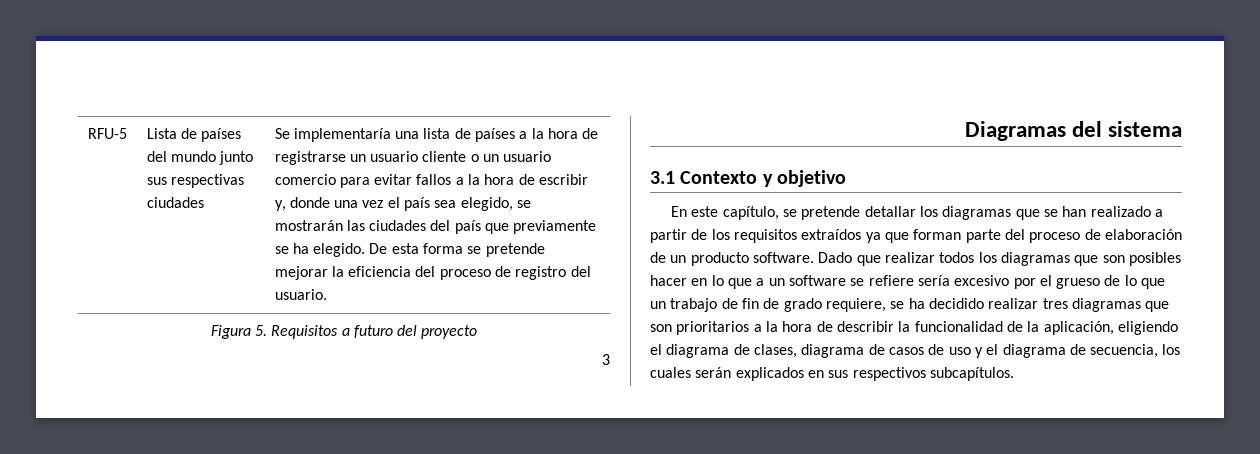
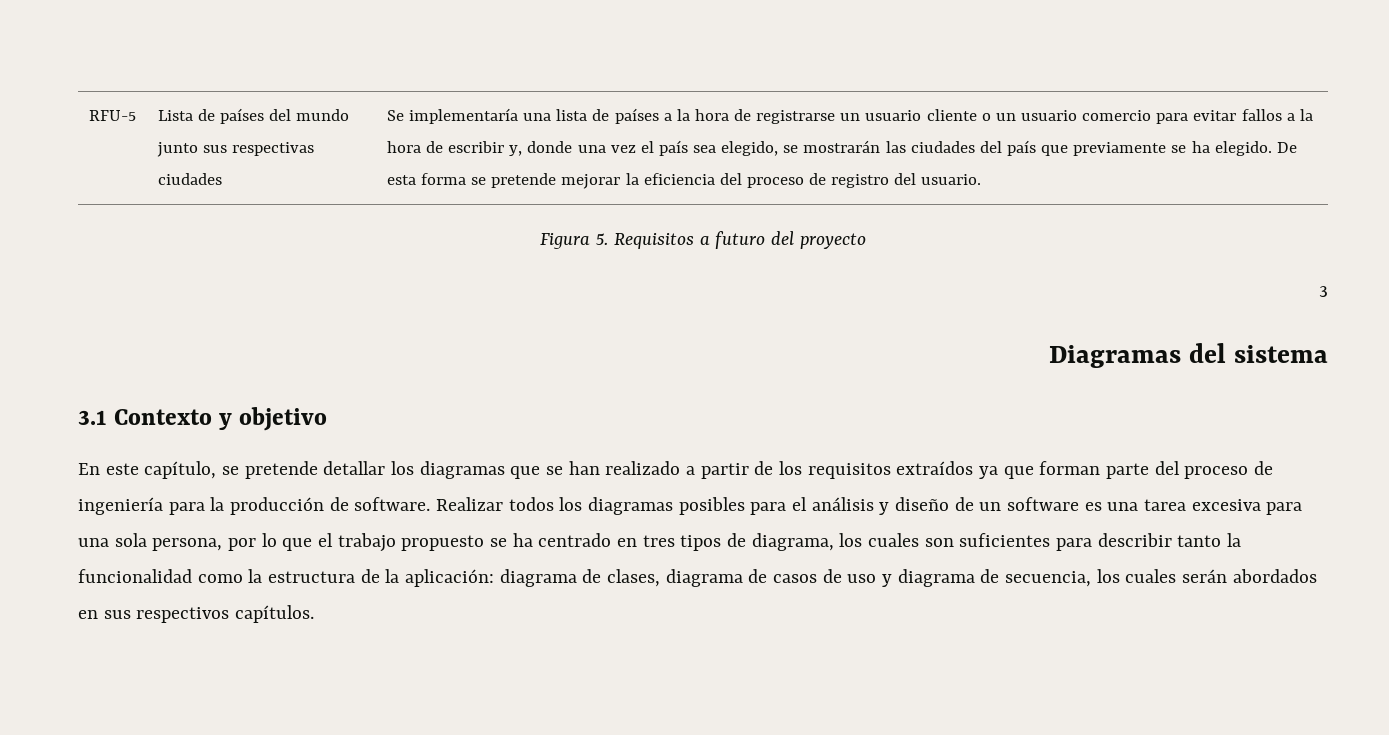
[1104,229,1182,240] [650,252,1181,266] [650,275,1166,289] [650,298,1170,312] [650,321,1178,335] [650,344,662,355] elaboración de un producto software. Dado que realizar todos los diagramas que son posibles hacer en lo que a un software se refiere sería excesivo por el grueso de lo que un trabajo de fin de grado requiere, se ha decidido realizar tres diagramas que son prioritarios a la hora de describir la funcionalidad de la aplicación, eligiendo el -> [78,497,1303,515] [78,533,1242,552] [78,569,495,587] ingeniería para la producción de software. Realizar todos los diagramas posibles para el análisis y diseño de un software es una tarea excesiva para una sola persona, por lo que el trabajo propuesto se ha centrado en tres tipos de diagrama, los cuales son suficientes para describir tanto la funcionalidad como la estructura de la aplicación:
[986,344,999,355] el -> (893, 580) none
[735,367,804,381] explicados -> [1232,569,1317,583] abordados
[929,367,1014,381] subcapítulos. -> [235,605,315,623] capítulos.

